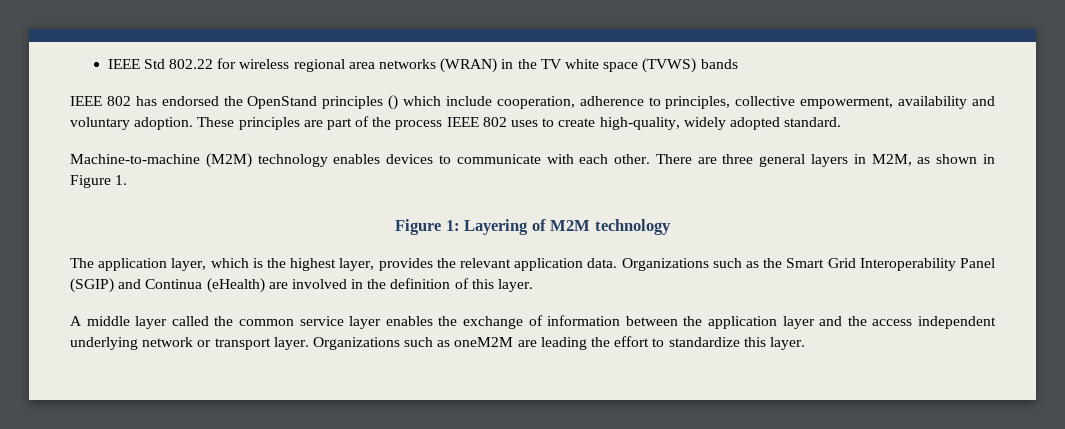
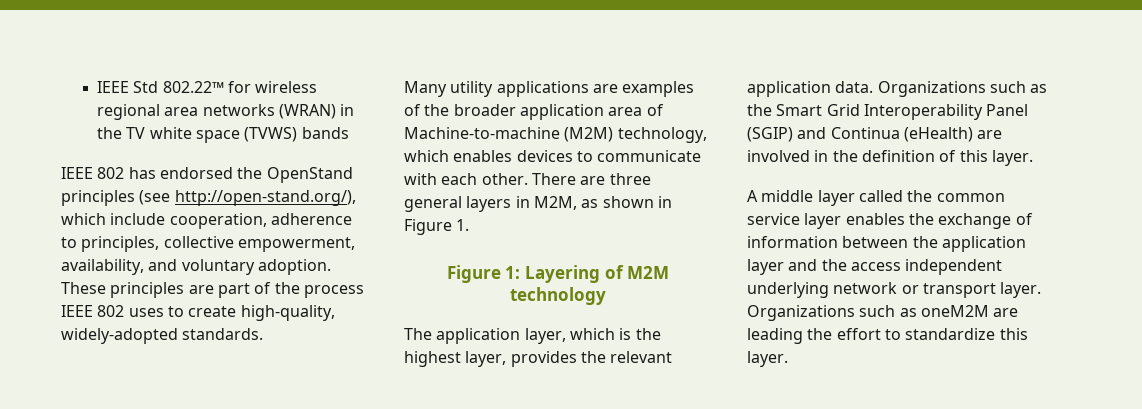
[169,59,214,69] 802.22 -> [162,81,224,93] 802.22™
[388,95,399,110] () -> [139,190,356,206] (see http://open-stand.org/),
[898,96,968,109] availability -> [61,259,144,275] availability,
[683,117,842,130] [70,153,328,168] widely adopted standard. // Machine-to-machine (M2M) technology -> [61,328,264,344] [404,81,695,97] [404,104,664,120] [404,127,707,143] [404,150,449,162] widely-adopted standards. // Many utility applications are examples of the broader application area of Machine-to-machine (M2M) technology, which

